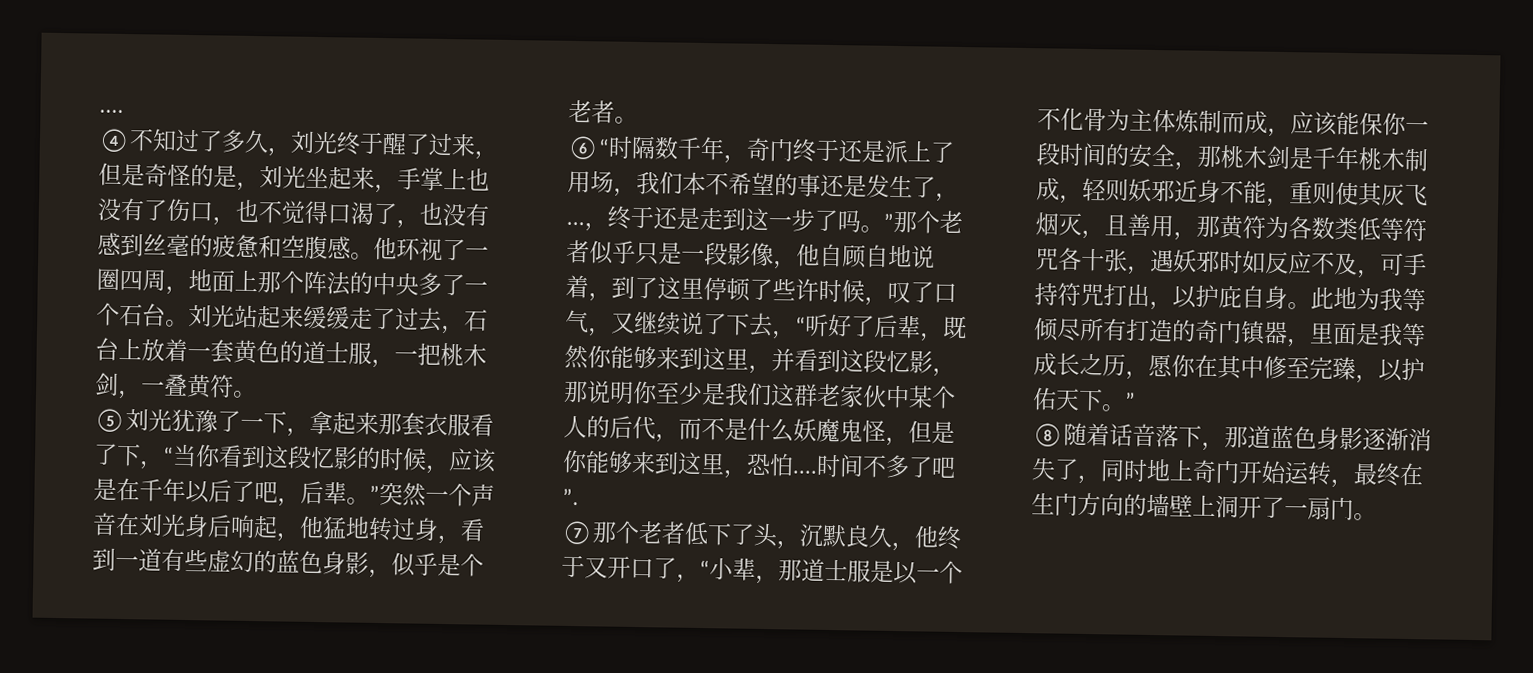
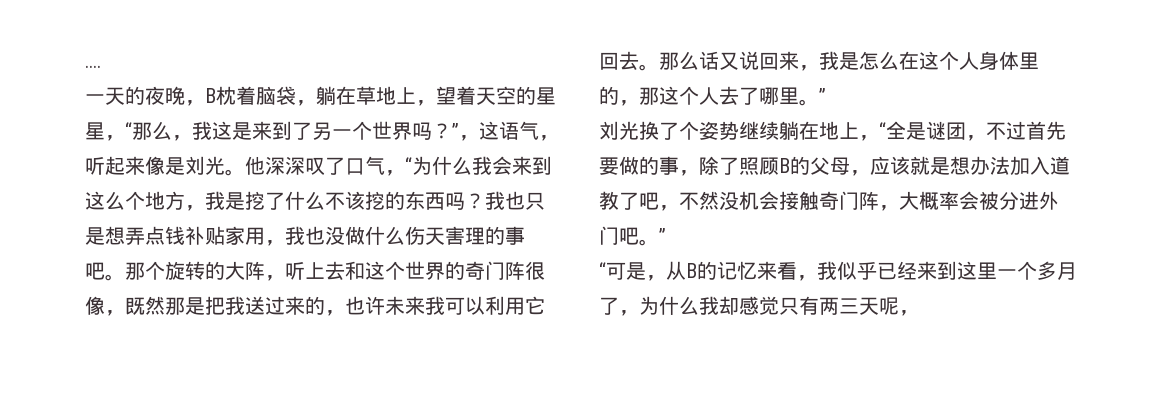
[98,128,498,160] [98,162,490,194] [97,197,490,229] [97,232,489,261] [96,267,488,296] [96,302,488,335] [95,337,487,369] [95,372,257,400] [94,408,494,437] [93,443,497,475] [93,477,495,507] [92,512,485,545] [92,547,484,579] [568,99,638,124] [567,135,955,164] [567,170,959,202] [566,205,963,234] [566,239,935,270] [565,274,957,306] [565,309,967,342] [564,344,956,377] [563,380,956,409] [563,415,955,447] [562,449,956,479] [562,488,579,506] [561,520,962,552] [561,554,963,585] [1037,107,1429,138] [1036,142,1429,172] [1036,177,1428,208] [1035,212,1427,242] [1035,247,1427,279] [1034,282,1426,312] [1033,317,1426,348] [1033,352,1425,384] [1032,387,1136,412] [1032,422,1432,452] [1031,457,1424,489] [1031,492,1377,521] ④不知过了多久，刘光终于醒了过来，但是奇怪的是，刘光坐起来，手掌上也没有了伤口，也不觉得口渴了，也没有感到丝毫的疲惫和空腹感。他环视了一圈四周，地面上那个阵法的中央多了一个石台。刘光站起来缓缓走了过去，石台上放着一套黄色的道士服，一把桃木剑，一叠黄符。 // ⑤刘光犹豫了一下，拿起来那套衣服看了下，“当你看到这段忆影的时候，应该是在千年以后了吧，后辈。”突然一个声音在刘光身后响起，他猛地转过身，看到一道有些虚幻的蓝色身影，似乎是个老者。 // ⑥“时隔数千年，奇门终于还是派上了用场，我们本不希望的事还是发生了，...，终于还是走到这一步了吗。”那个老者似乎只是一段影像，他自顾自地说着，到了这里停顿了些许时候，叹了口气，又继续说了下去，“听好了后辈，既然你能够来到这里，并看到这段忆影，那说明你至少是我们这群老家伙中某个人的后代，而不是什么妖魔鬼怪，但是你能够来到这里，恐怕....时间不多了吧”. // ⑦那个老者低下了头，沉默良久，他终于又开口了，“小辈，那道士服是以一个不化骨为主体炼制而成，应该能保你一段时间的安全，那桃木剑是千年桃木制成，轻则妖邪近身不能，重则使其灰飞烟灭，且善用，那黄符为各数类低等符咒各十张，遇妖邪时如反应不及，可手持符咒打出，以护庇自身。此地为我等倾尽所有打造的奇门镇器，里面是我等成长之历，愿你在其中修至完臻，以护佑天下。” // ⑧随着话音落下，那道蓝色身影逐渐消失了，同时地上奇门开始运转，最终在生门方向的墙壁上洞开了一扇门。 -> [85,86,556,106] [85,121,559,141] [85,156,552,176] [85,191,545,211] [85,226,525,246] [85,261,545,281] [85,296,545,316] [599,51,1039,71] [599,86,826,106] [599,121,1066,141] [599,156,1070,176] [599,191,1059,211] [599,226,666,246] [599,261,1077,281] [599,296,919,316] 一天的夜晚，B枕着脑袋，躺在草地上，望着天空的星星，“那么，我这是来到了另一个世界吗？”，这语气，听起来像是刘光。他深深叹了口气，“为什么我会来到这么个地方，我是挖了什么不该挖的东西吗？我也只是想弄点钱补贴家用，我也没做什么伤天害理的事吧。那个旋转的大阵，听上去和这个世界的奇门阵很像，既然那是把我送过来的，也许未来我可以利用它回去。那么话又说回来，我是怎么在这个人身体里的，那这个人去了哪里。” // 刘光换了个姿势继续躺在地上，“全是谜团，不过首先要做的事，除了照顾B的父母，应该就是想办法加入道教了吧，不然没机会接触奇门阵，大概率会被分进外门吧。” // “可是，从B的记忆来看，我似乎已经来到这里一个多月了，为什么我却感觉只有两三天呢，

